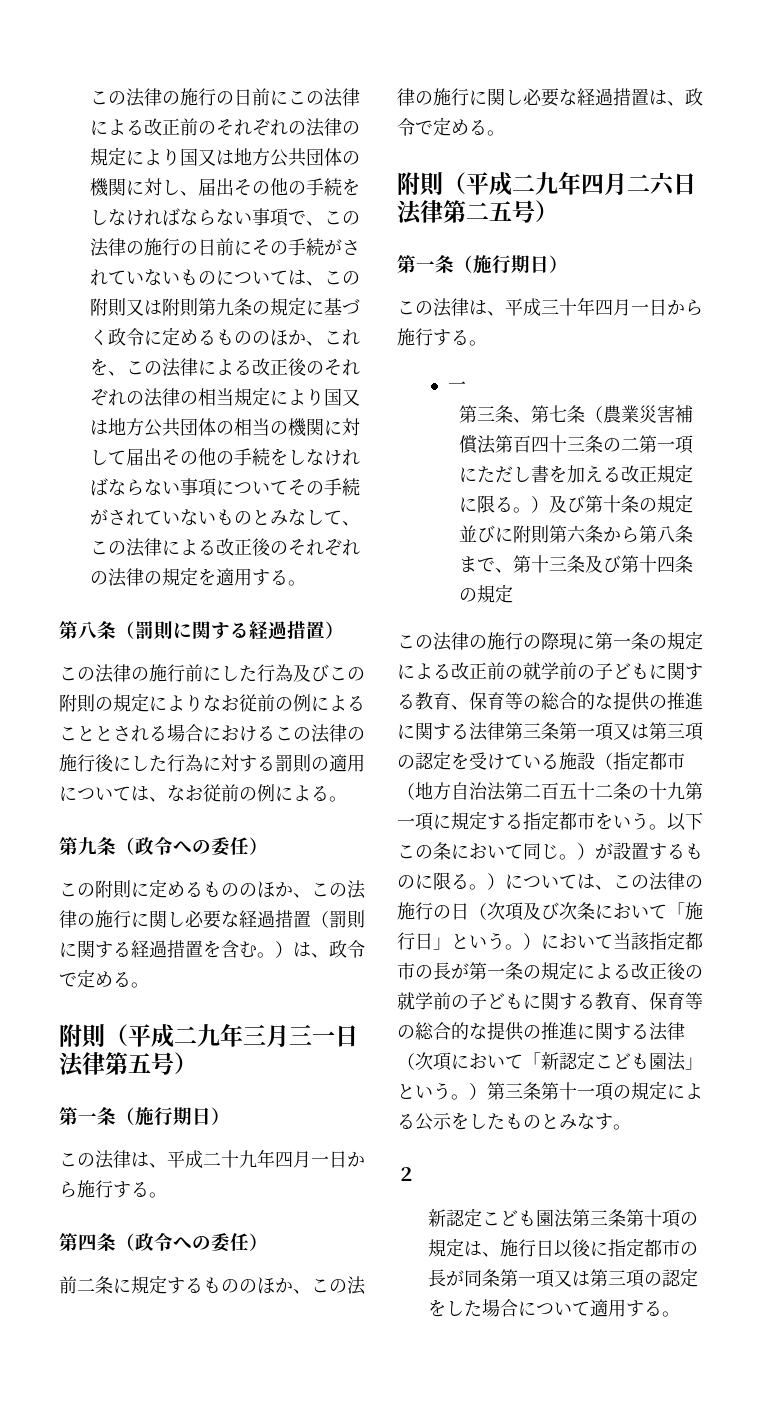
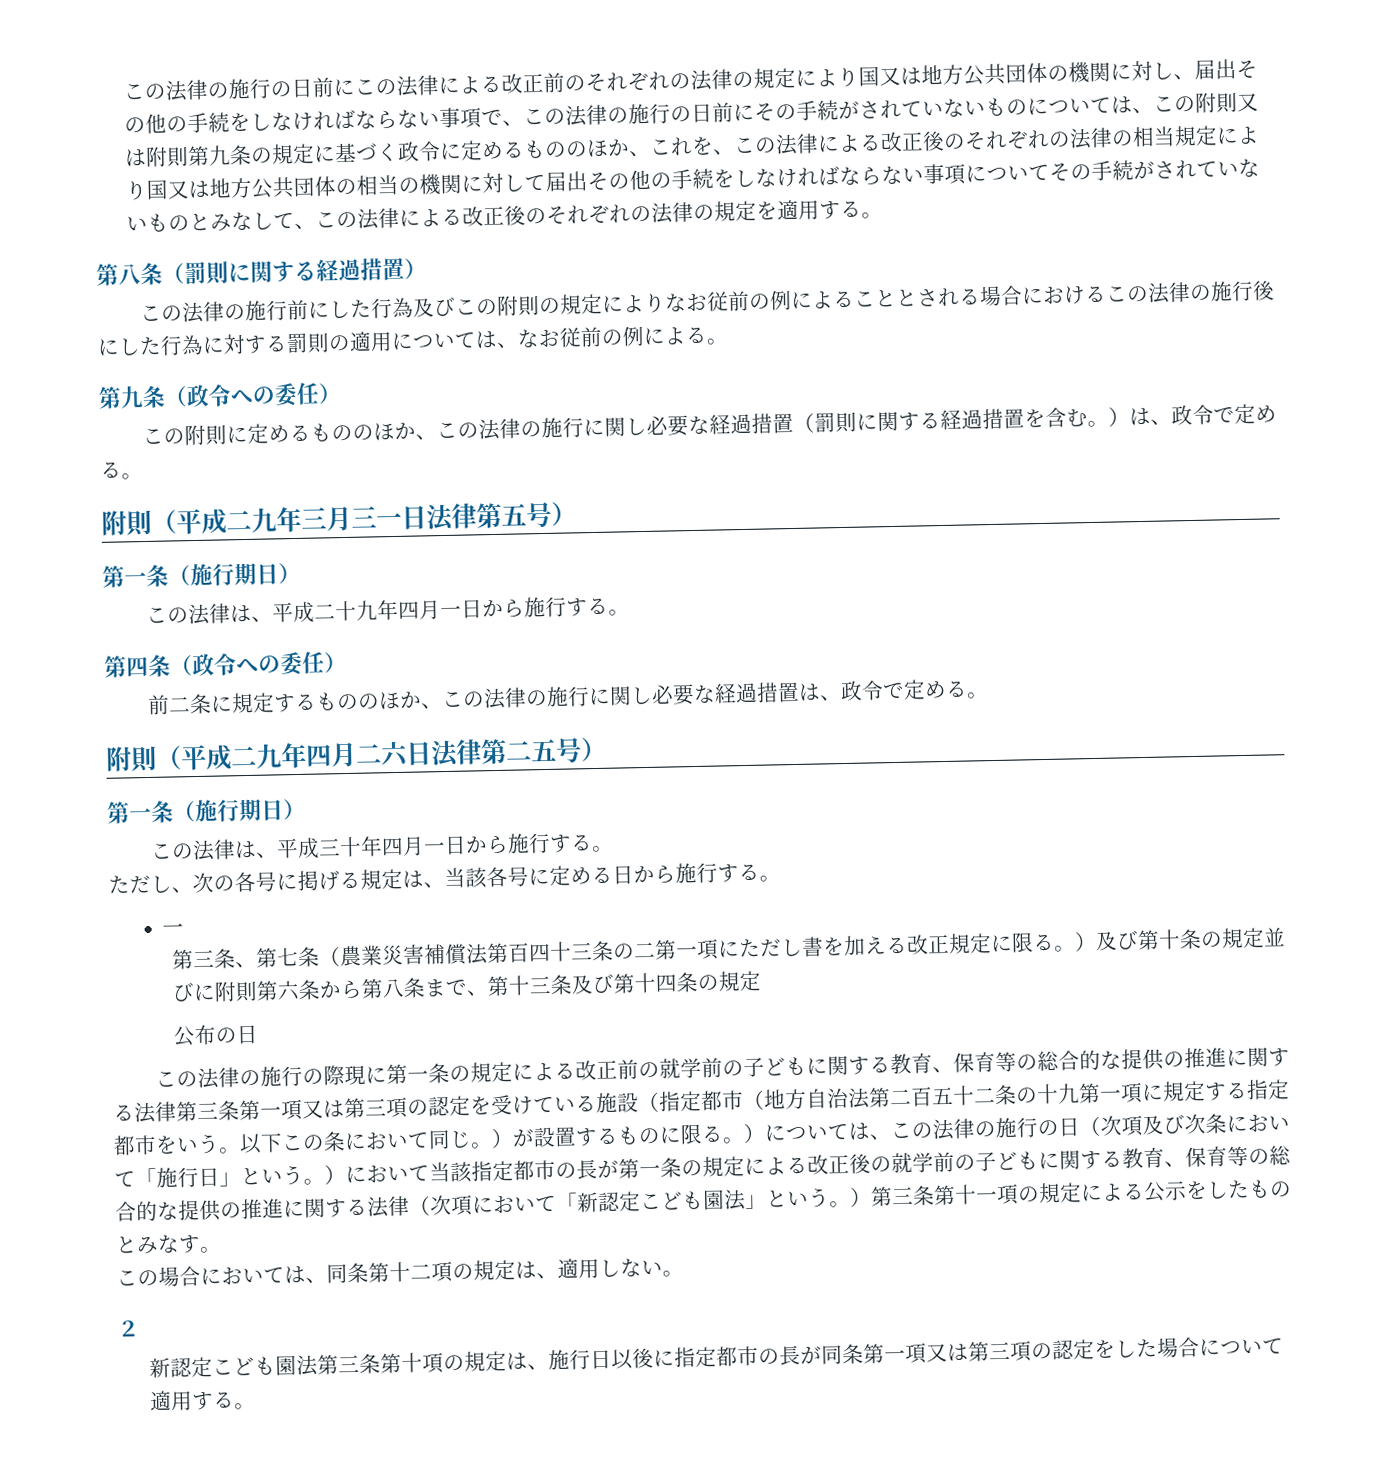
(487, 343) none -> [108,862,781,894] // ただし、次の各号に掲げる規定は、当該各号に定める日から施行する。
(513, 593) none -> [172,1024,258,1047] // 公布の日
(631, 1127) none -> [116,1258,684,1287] // この場合においては、同条第十二項の規定は、適用しない。

